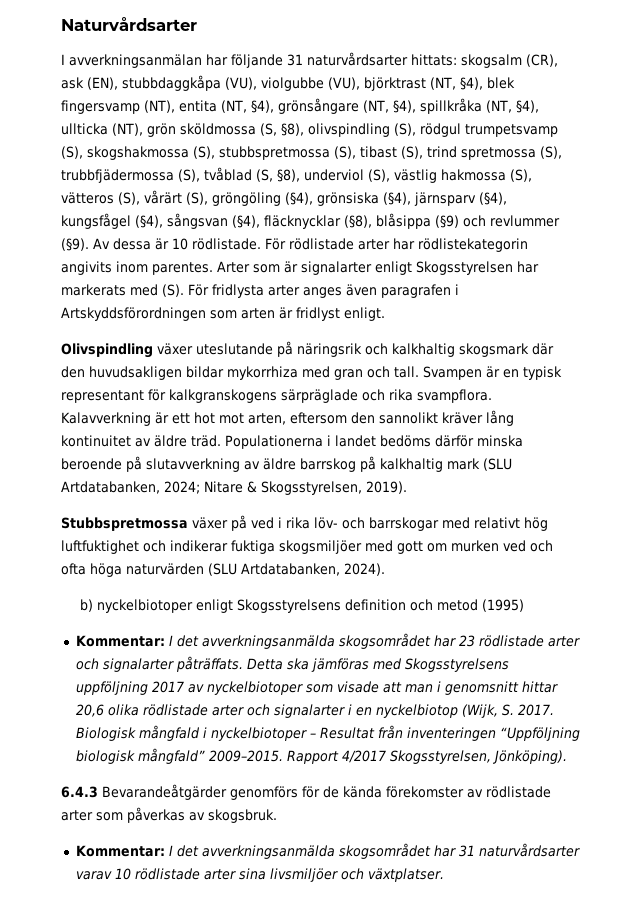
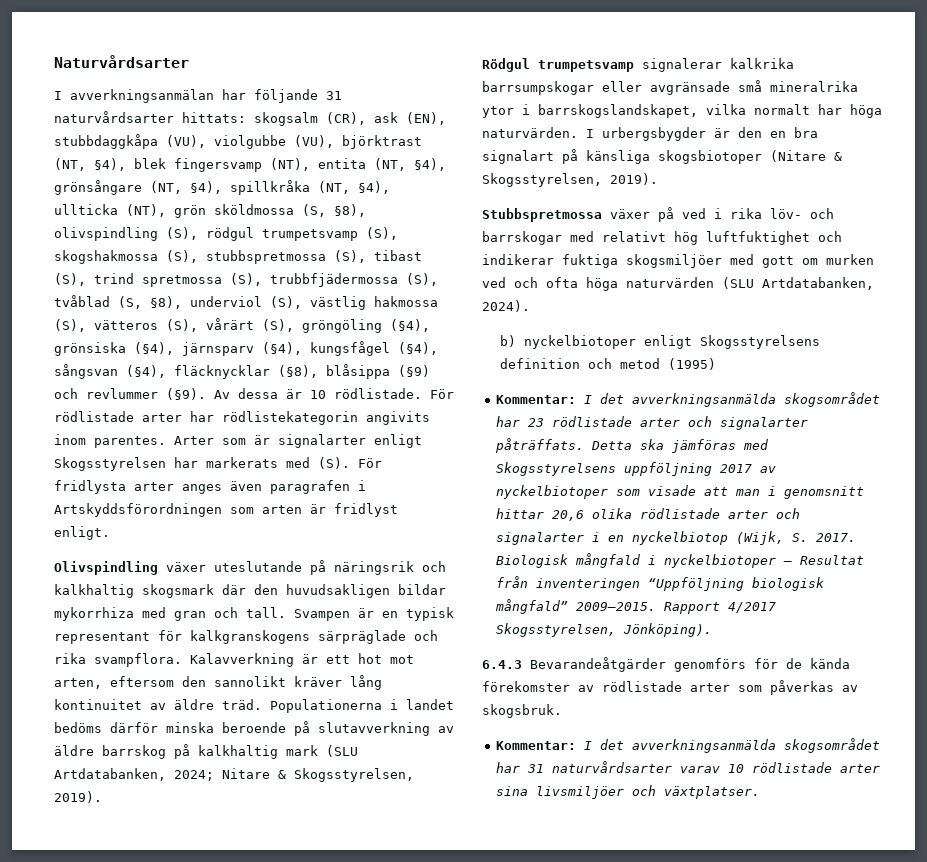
(407, 487) none -> [482,58,794,72] [482,80,858,95] [482,104,882,118] [482,127,818,141] [482,149,842,164] [482,173,658,187] // Rödgul trumpetsvamp signalerar kalkrika barrsumpskogar eller avgränsade små mineralrika ytor i barrskogslandskapet, vilka normalt har höga naturvärden. I urbergsbygder är den en bra signalart på känsliga skogsbiotoper (Nitare & Skogsstyrelsen, 2019).

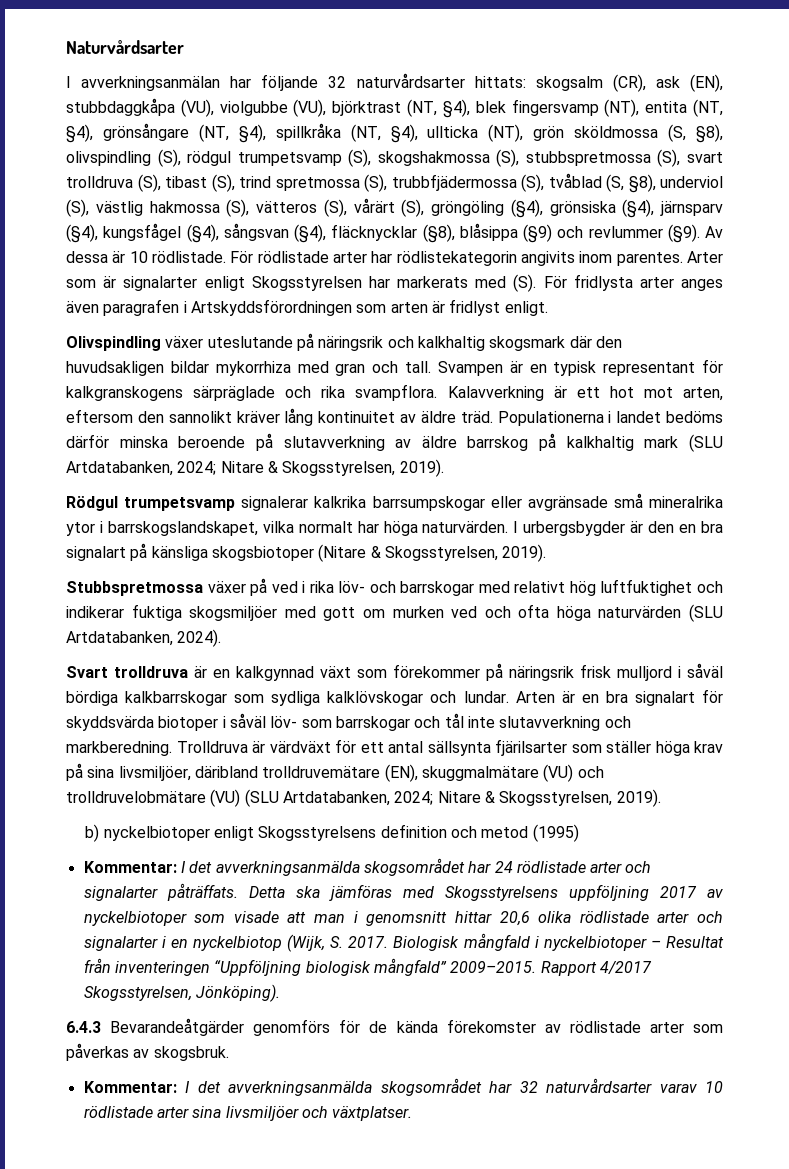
[326,91,342,100] 31 -> [328,76,347,88] 32
(366, 256) none -> [686,152,723,163] [66,174,161,192] svart trolldruva (S),
(530, 306) none -> [66,663,723,681] [66,689,723,706] [66,713,631,731] [66,739,723,756] [66,763,604,782] [66,789,661,807] // Svart trolldruva är en kalkgynnad växt som förekommer på näringsrik frisk mulljord i såväl bördiga kalkbarrskogar som sydliga kalklövskogar och lundar. Arten är en bra signalart för skyddsvärda biotoper i såväl löv- som barrskogar och tål inte slutavverkning och markberedning. Trolldruva är värdväxt för ett antal sällsynta fjärilsarter som ställer höga krav på sina livsmiljöer, däribland trolldruvemätare (EN), skuggmalmätare (VU) och trolldruvelobmätare (VU) (SLU Artdatabanken, 2024; Nitare & Skogsstyrelsen, 2019).
[528,418,545,427] 23 -> [494,861,513,873] 24
[527,764,545,773] 31 -> [519,1081,538,1093] 32

